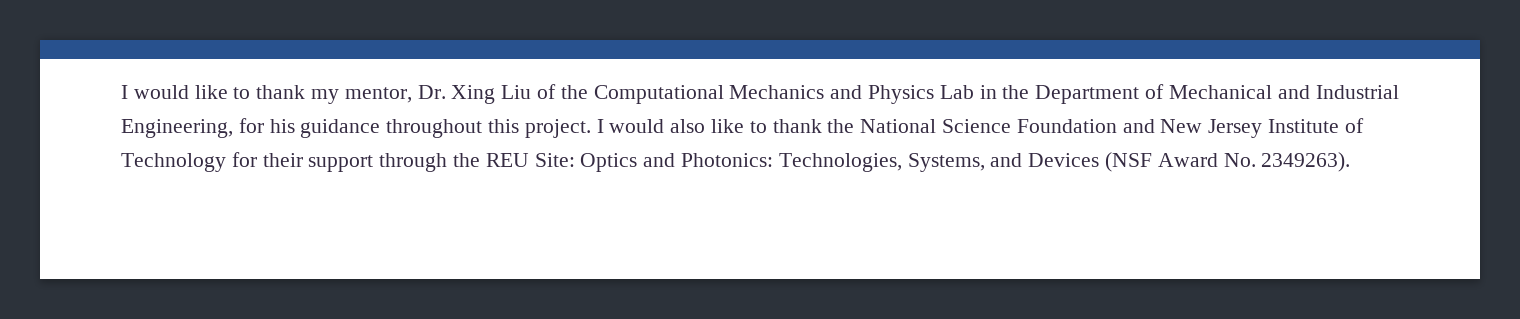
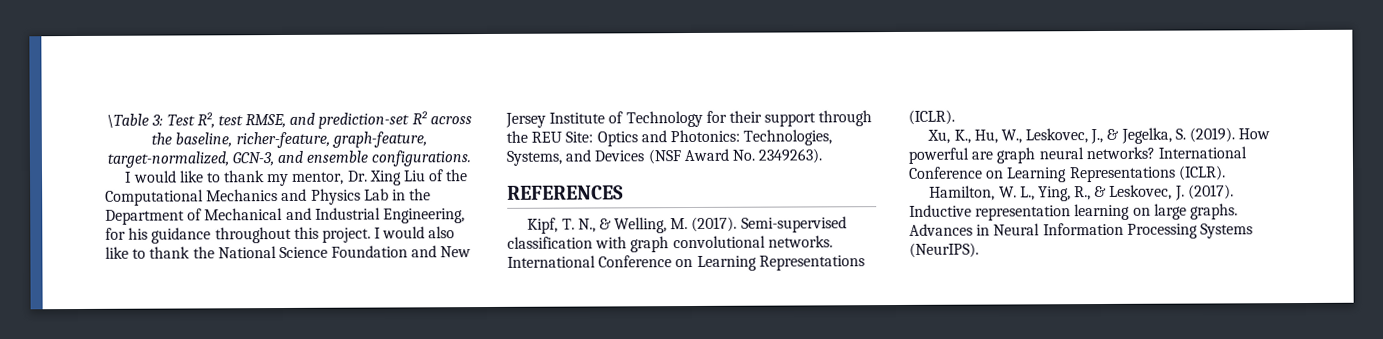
(121, 92) none -> [106,111,472,129] [151,131,427,149] [106,150,472,168] \Table 3: Test R², test RMSE, and prediction-set R² across the baseline, richer-feature, graph-feature, target-normalized, GCN-3, and ensemble configurations. //
(1351, 162) none -> [507,185,624,200] [527,216,847,234] [507,235,833,253] [507,255,865,271] [908,109,955,125] [927,127,1271,145] [908,146,1247,164] [908,165,1226,183] [929,184,1234,202] [909,203,1238,221] [909,222,1253,239] [909,242,979,258] // REFERENCES // Kipf, T. N., & Welling, M. (2017). Semi-supervised classification with graph convolutional networks. International Conference on Learning Representations (ICLR). // Xu, K., Hu, W., Leskovec, J., & Jegelka, S. (2019). How powerful are graph neural networks? International Conference on Learning Representations (ICLR). // Hamilton, W. L., Ying, R., & Leskovec, J. (2017). Inductive representation learning on large graphs. Advances in Neural Information Processing Systems (NeurIPS).

